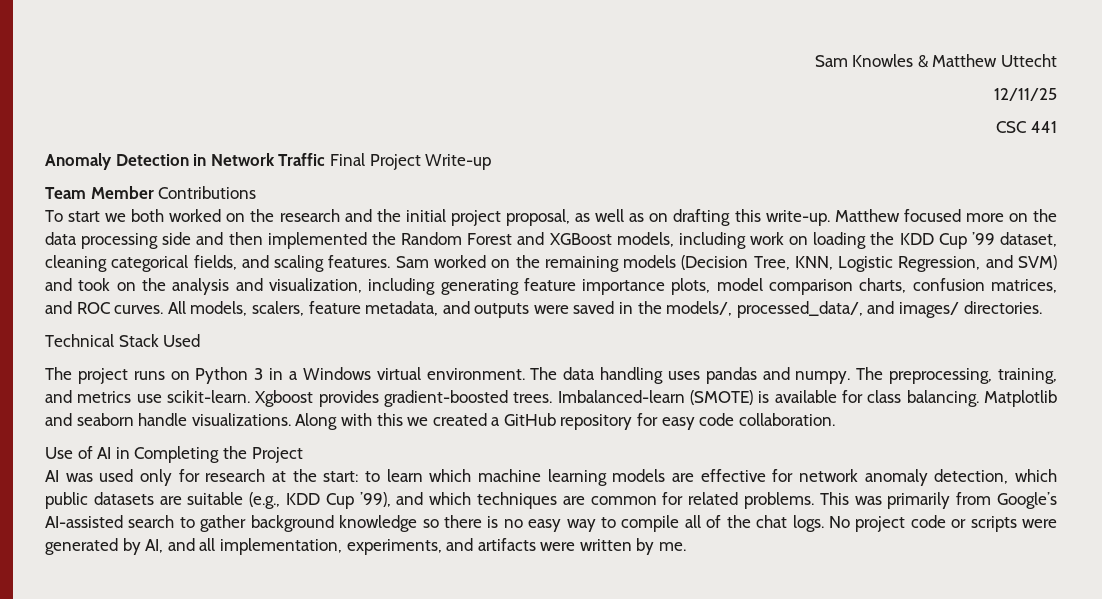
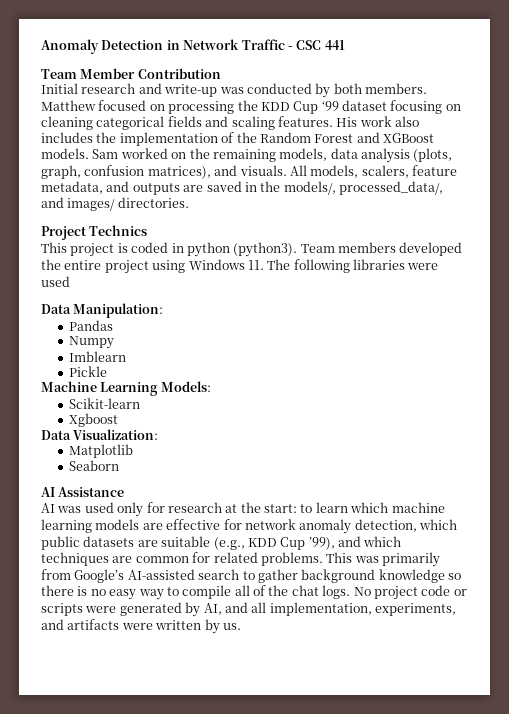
[814,54,1057,68] [994,88,1057,101] [996,121,1057,133] Sam Knowles & Matthew Uttecht // 12/11/25 // CSC 441 // -> (41, 46) none
[329,153,492,170] Final Project Write-up -> [287,40,345,50] - CSC 441
[158,186,257,199] [45,209,1057,226] [45,232,367,249] Contributions // To start we both worked on the research and the initial project proposal, as well as on drafting this write-up. Matthew focused more on the data processing side and then implemented -> [137,68,221,79] [41,83,427,98] [41,100,461,114] [41,116,419,130] [41,132,235,146] Contribution // Initial research and write-up was conducted by both members. Matthew focused on processing the KDD Cup ‘99 dataset focusing on cleaning categorical fields and scaling features. His work also includes the implementation of
[616,232,1058,249] [45,255,391,272] models, including work on loading the KDD Cup ’99 dataset, cleaning categorical fields, and scaling features. -> [41,148,89,159] models.
[623,255,1058,272] [45,278,1057,295] [45,301,164,314] models (Decision Tree, KNN, Logistic Regression, and SVM) and took on the analysis and visualization, including generating feature importance plots, model comparison charts, confusion matrices, and ROC curves. -> [279,148,453,163] [41,165,287,179] models, data analysis (plots, graph, confusion matrices), and visuals.
[533,305,569,314] were -> [183,185,204,192] are
[45,334,201,347] [45,367,1058,384] [45,390,1058,407] [45,413,835,430] [45,446,303,463] Technical Stack Used // The project runs on Python 3 in a Windows virtual environment. The data handling uses pandas and numpy. The preprocessing, training, and metrics use scikit-learn. Xgboost provides gradient-boosted trees. Imbalanced-learn (SMOTE) is available for class balancing. Matplotlib and seaborn handle visualizations. Along with this we created a GitHub repository for easy code collaboration. // Use of AI in Completing the Project -> [41,225,148,240] [41,242,463,257] [41,259,439,274] [41,276,70,287] [41,303,164,318] [69,320,114,331] [69,336,115,349] [69,351,127,362] [69,366,108,377] [41,381,211,396] [69,398,141,409] [69,413,119,427] [41,429,159,440] [69,444,134,458] [69,460,120,471] [41,487,125,497] Project Technics // This project is coded in python (python3). Team members developed the entire project using Windows 11. The following libraries were used // Data Manipulation: // Pandas // Numpy // Imblearn // Pickle // Machine Learning Models: // Scikit-learn // Xgboost // Data Visualization: // Matplotlib // Seaborn // AI Assistance
[659,542,687,551] me. -> [222,623,241,630] us.

